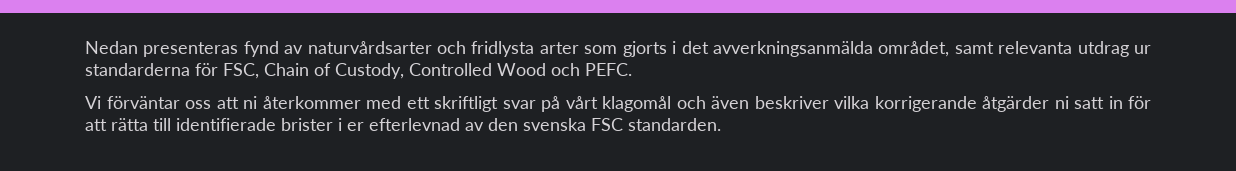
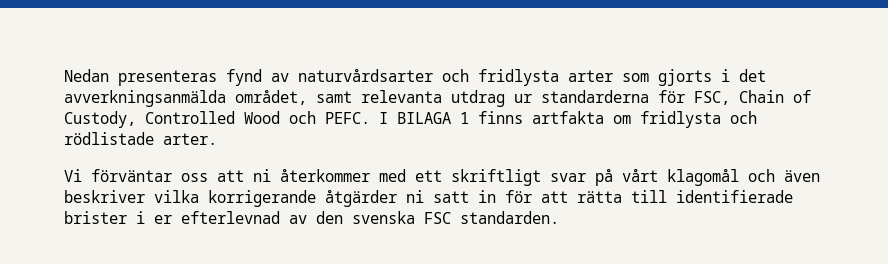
(632, 69) none -> [379,111,757,128] [64,132,217,145] I BILAGA 1 finns artfakta om fridlysta och rödlistade arter.

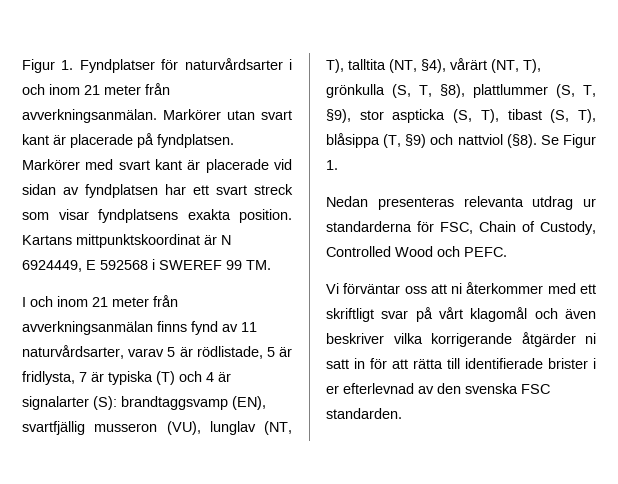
[64,69,766,86] [64,90,352,107] Nedan presenteras fynd av naturvårdsarter och fridlysta arter som gjorts i det avverkningsanmälda området, samt -> [22,58,292,73] [22,83,170,95] [22,109,292,123] [22,133,234,148] [22,159,292,173] [22,184,293,198] [22,209,292,223] [22,234,231,248] [22,259,271,272] [22,295,178,307] [22,321,257,335] [22,345,292,359] [22,371,231,385] [22,396,266,410] [22,421,292,435] [326,58,541,73] [326,84,596,98] [326,109,596,123] [326,133,596,148] [326,160,338,170] [326,196,454,210] Figur 1. Fyndplatser för naturvårdsarter i och inom 21 meter från avverkningsanmälan. Markörer utan svart kant är placerade på fyndplatsen. Markörer med svart kant är placerade vid sidan av fyndplatsen har ett svart streck som visar fyndplatsens exakta position. Kartans mittpunktskoordinat är N 6924449, E 592568 i SWEREF 99 TM. // I och inom 21 meter från avverkningsanmälan finns fynd av 11 naturvårdsarter, varav 5 är rödlistade, 5 är fridlysta, 7 är typiska (T) och 4 är signalarter (S): brandtaggsvamp (EN), svartfjällig musseron (VU), lunglav (NT, T), talltita (NT, §4), vårärt (NT, T), grönkulla (S, T, §8), plattlummer (S, T, §9), stor aspticka (S, T), tibast (S, T), blåsippa (T, §9) och nattviol (§8). Se Figur 1. // Nedan presenteras
[379,111,757,128] [64,132,217,145] I BILAGA 1 finns artfakta om fridlysta och rödlistade arter. -> (507, 252) none

